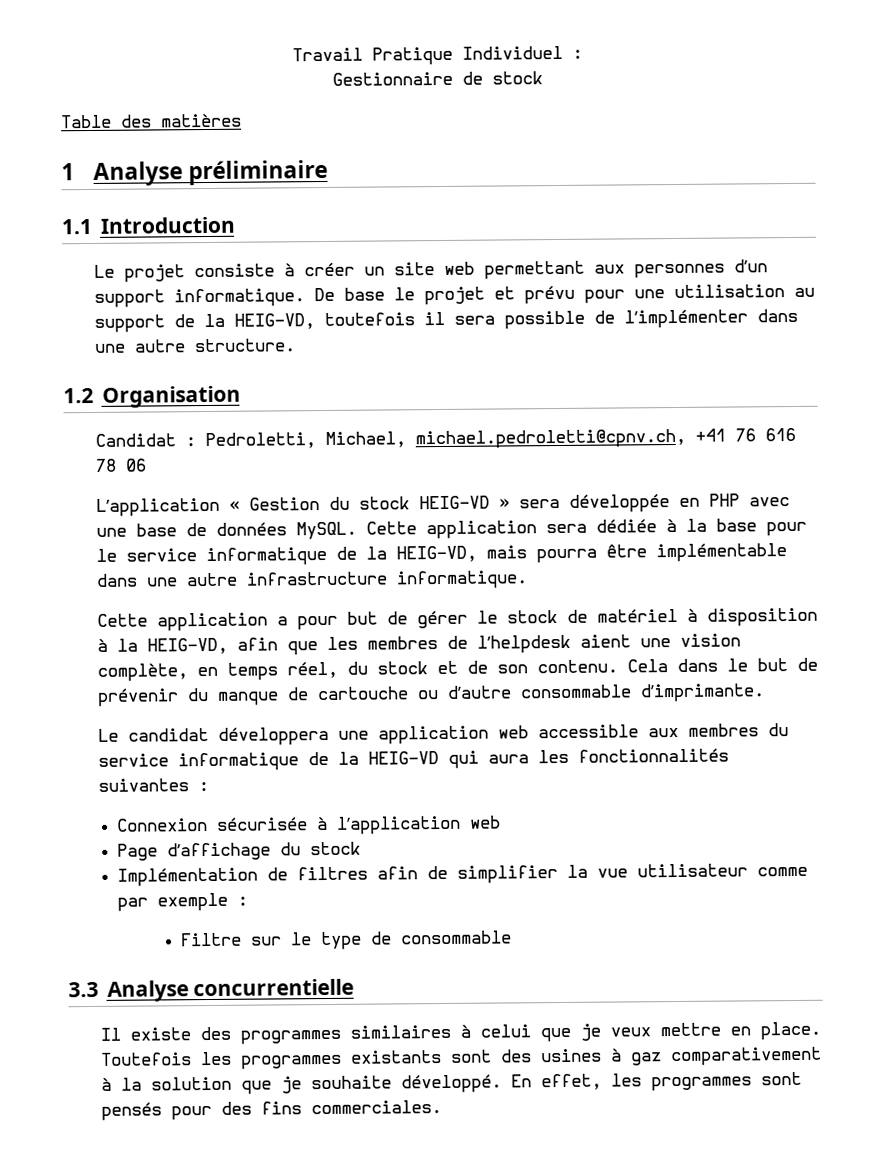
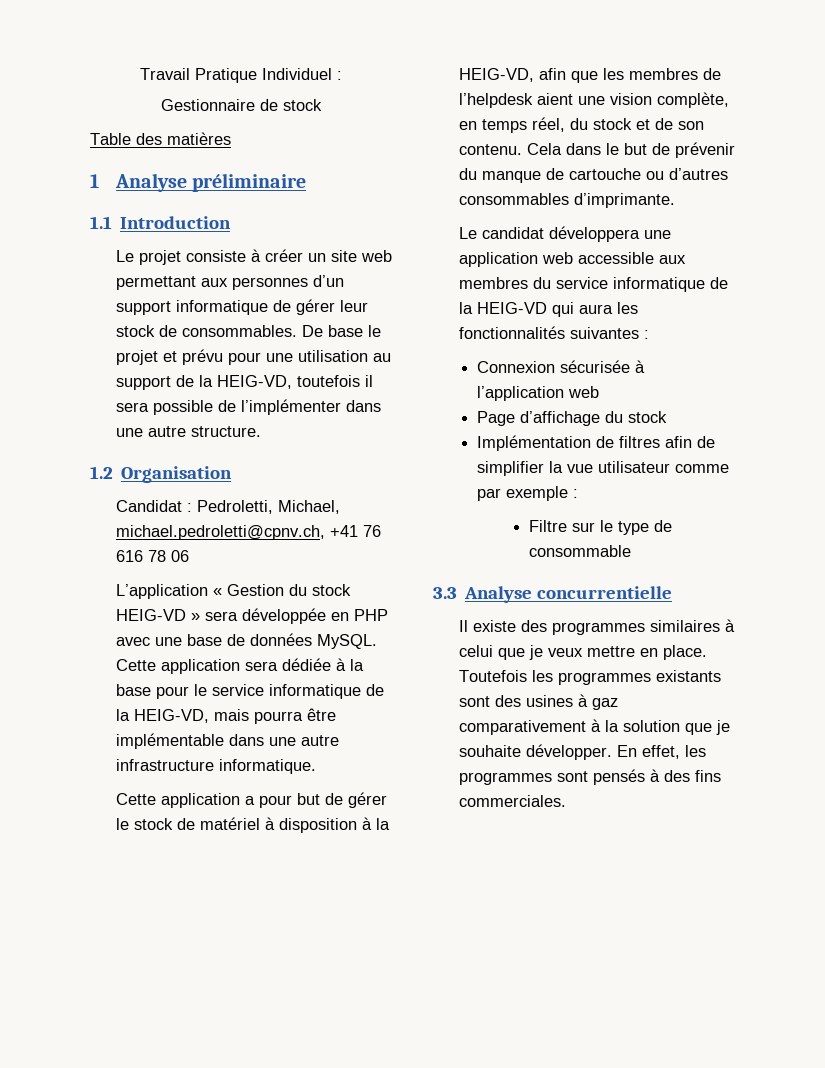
[173,288,305,308] informatique. -> [175,299,368,315] [115,325,297,337] informatique de gérer leur stock de consommables.
[446,684,631,699] d’autre consommable -> [668,168,728,180] [458,193,569,205] d’autres consommables
[400,1074,502,1094] développé. -> [525,744,612,760] développer.
[170,1105,212,1121] pour -> [649,769,660,782] à

